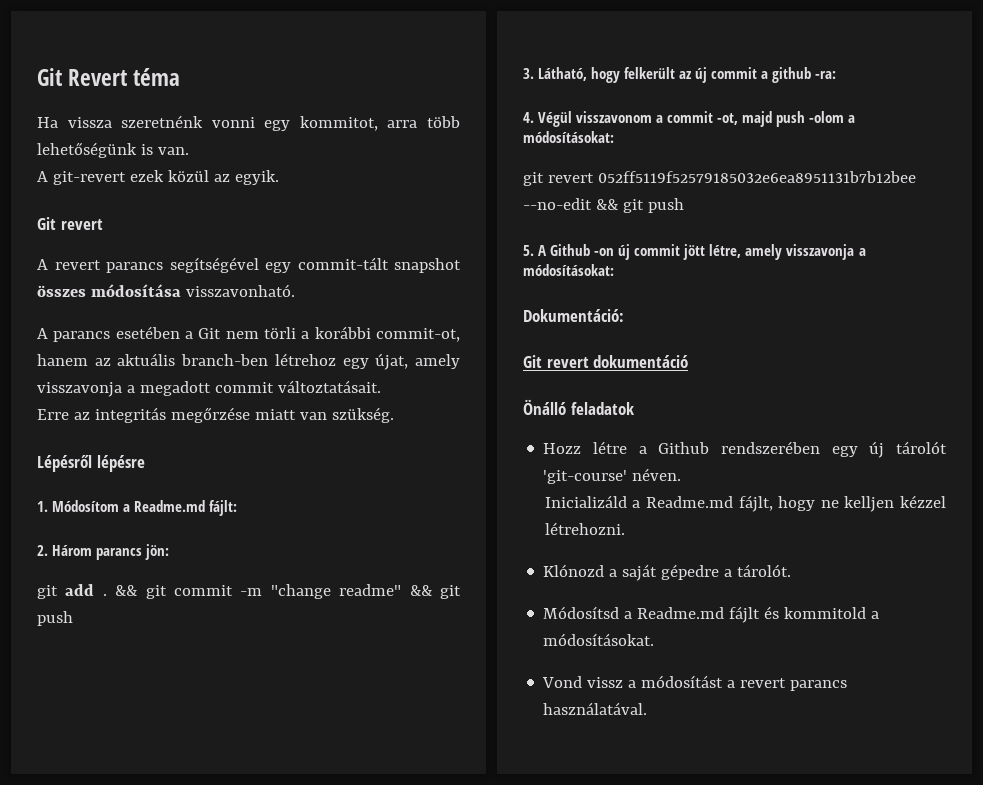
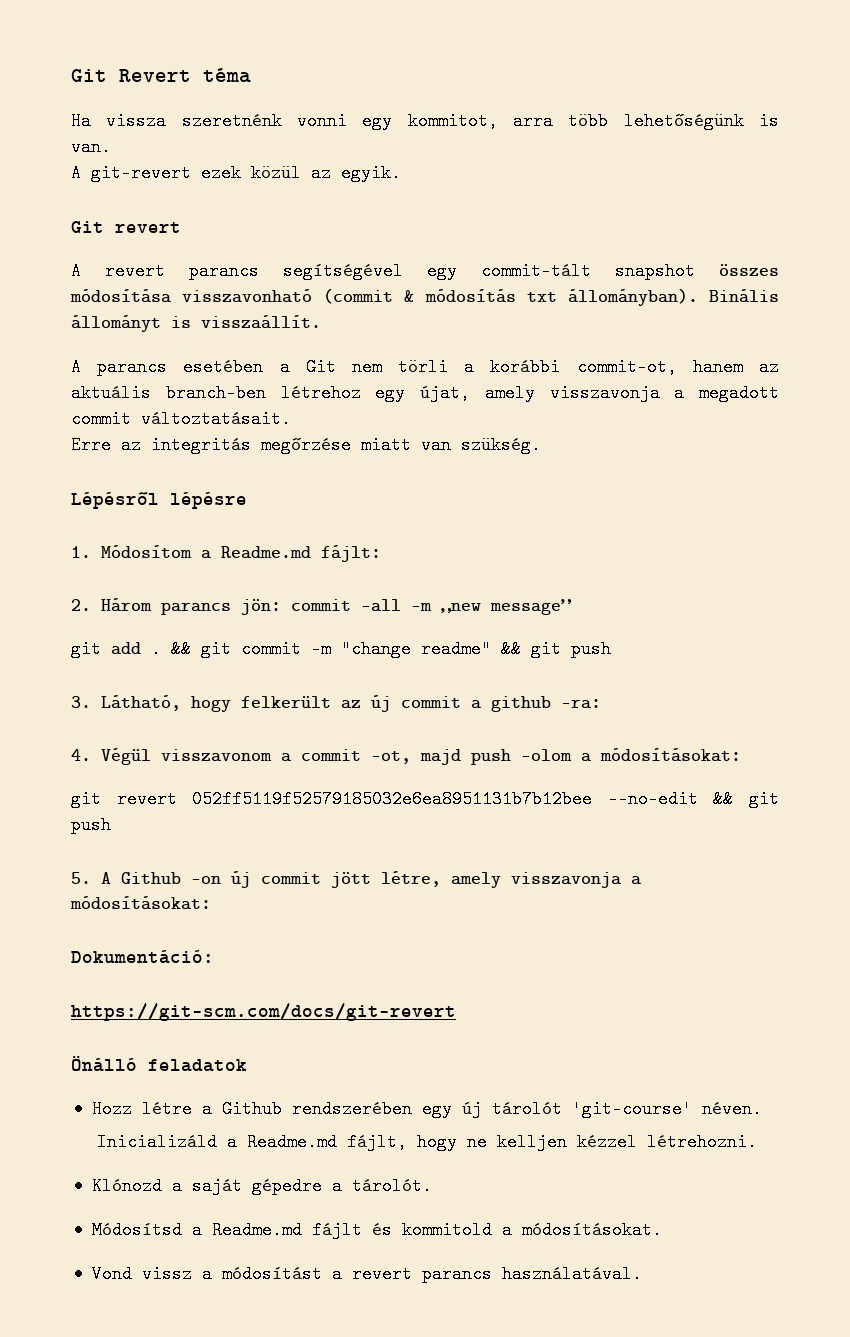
[185,284,295,297] visszavonható. -> [182,288,779,306] [71,315,321,332] visszavonható (commit & módosítás txt állományban). Binális állományt is visszaállít.
(170, 552) none -> [291,599,572,615] commit –all –m „new message”
[523,355,689,368] Git revert dokumentáció -> [71,1003,456,1021] https://git-scm.com/docs/git-revert

